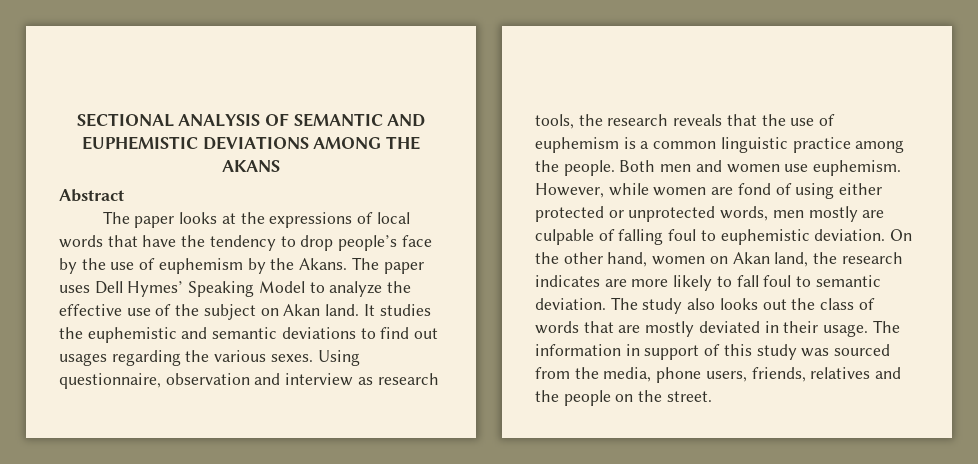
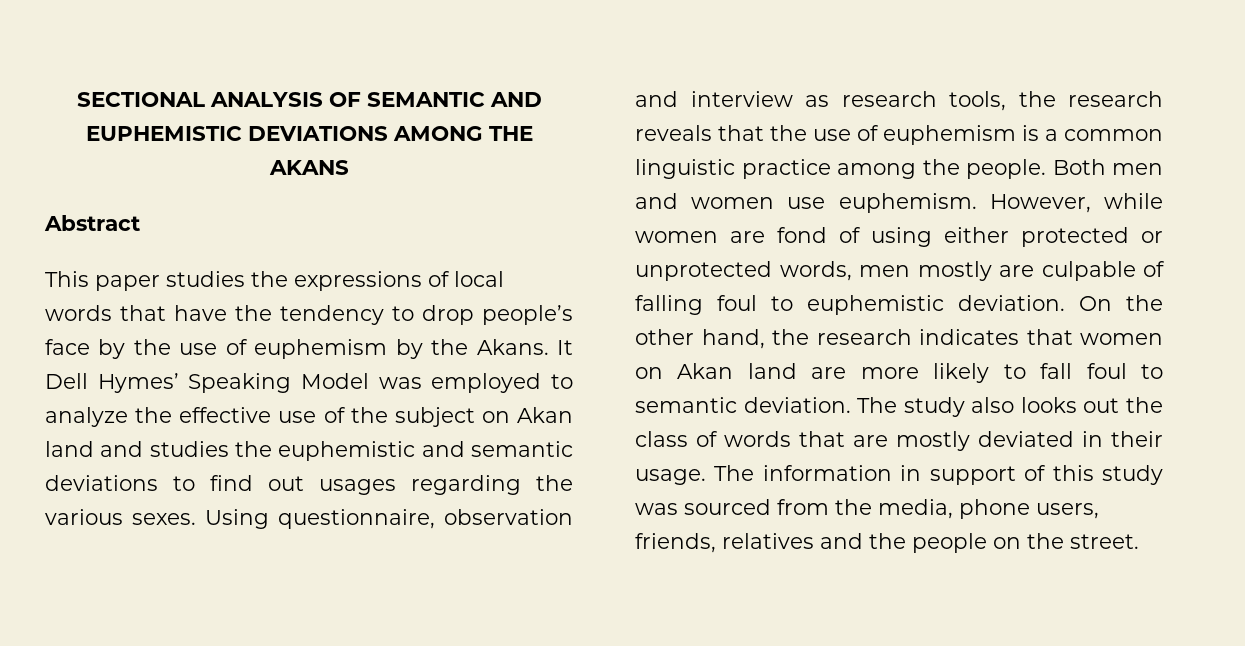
[102,211,236,228] The paper looks at -> [45,271,245,291] This paper studies
[351,257,424,274] [59,285,90,293] The paper uses -> [557,340,574,355] It
(305, 287) none -> [378,373,542,393] was employed
[325,304,375,316] land. It -> [45,441,144,457] land and
[652,252,903,267] [535,275,600,287] women on Akan land, the research indicates -> [772,329,1163,345] [635,363,797,379] the research indicates that women on Akan land

